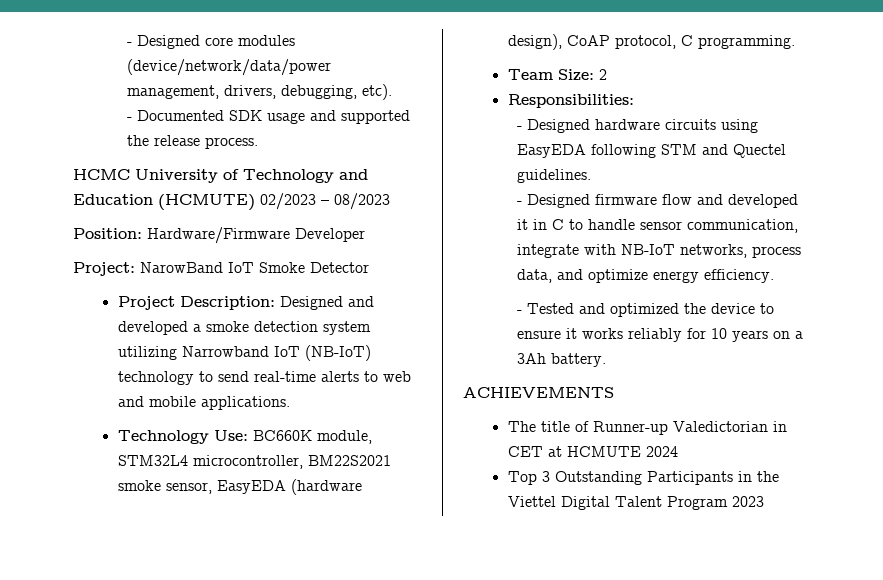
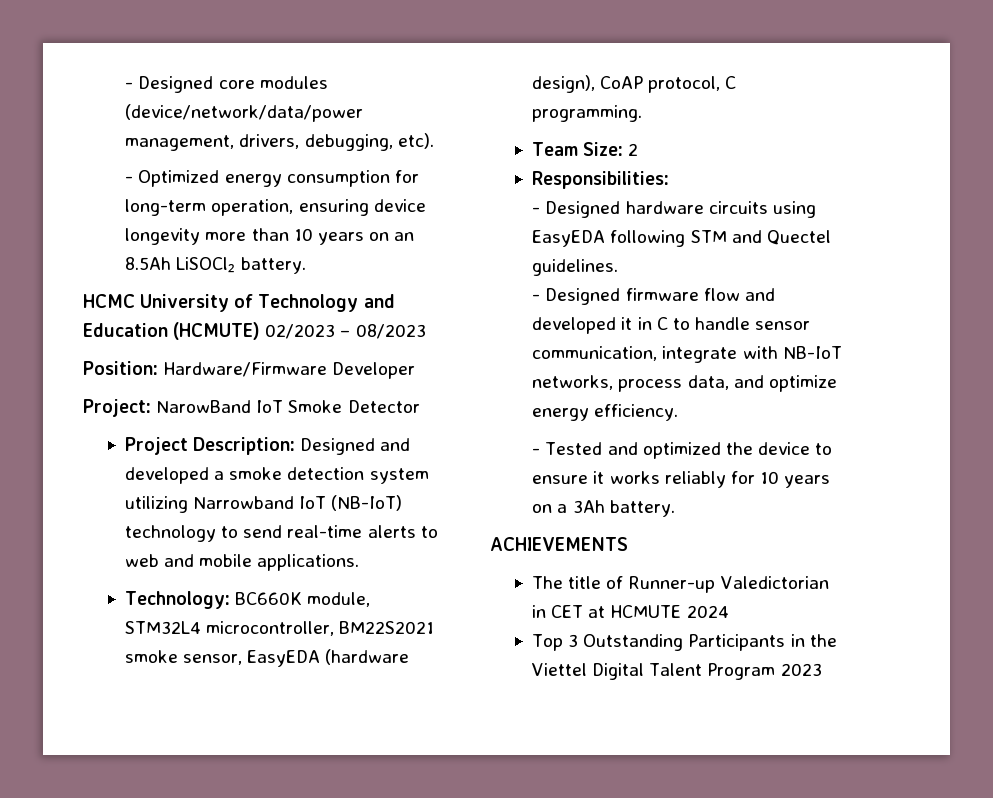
[136,110,410,124] [126,135,258,149] Documented SDK usage and supported the release process. -> [138,170,419,187] [125,199,426,216] [125,228,415,245] [125,257,306,274] Optimized energy consumption for long-term operation, ensuring device longevity more than 10 years on an 8.5Ah LiSOCl₂ battery.
[117,430,248,444] Technology Use: -> [125,591,231,609] Technology:

